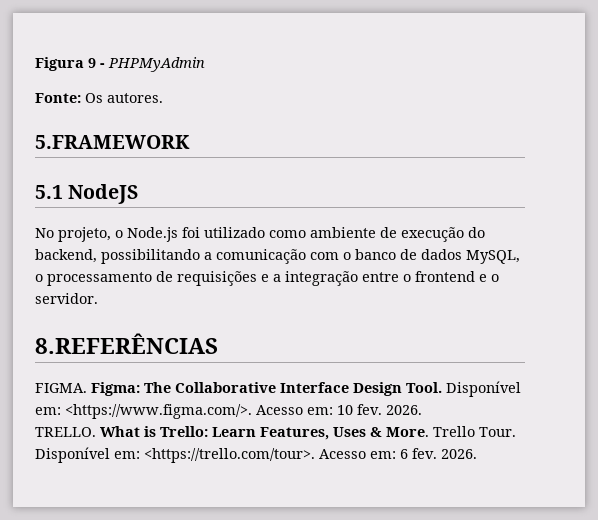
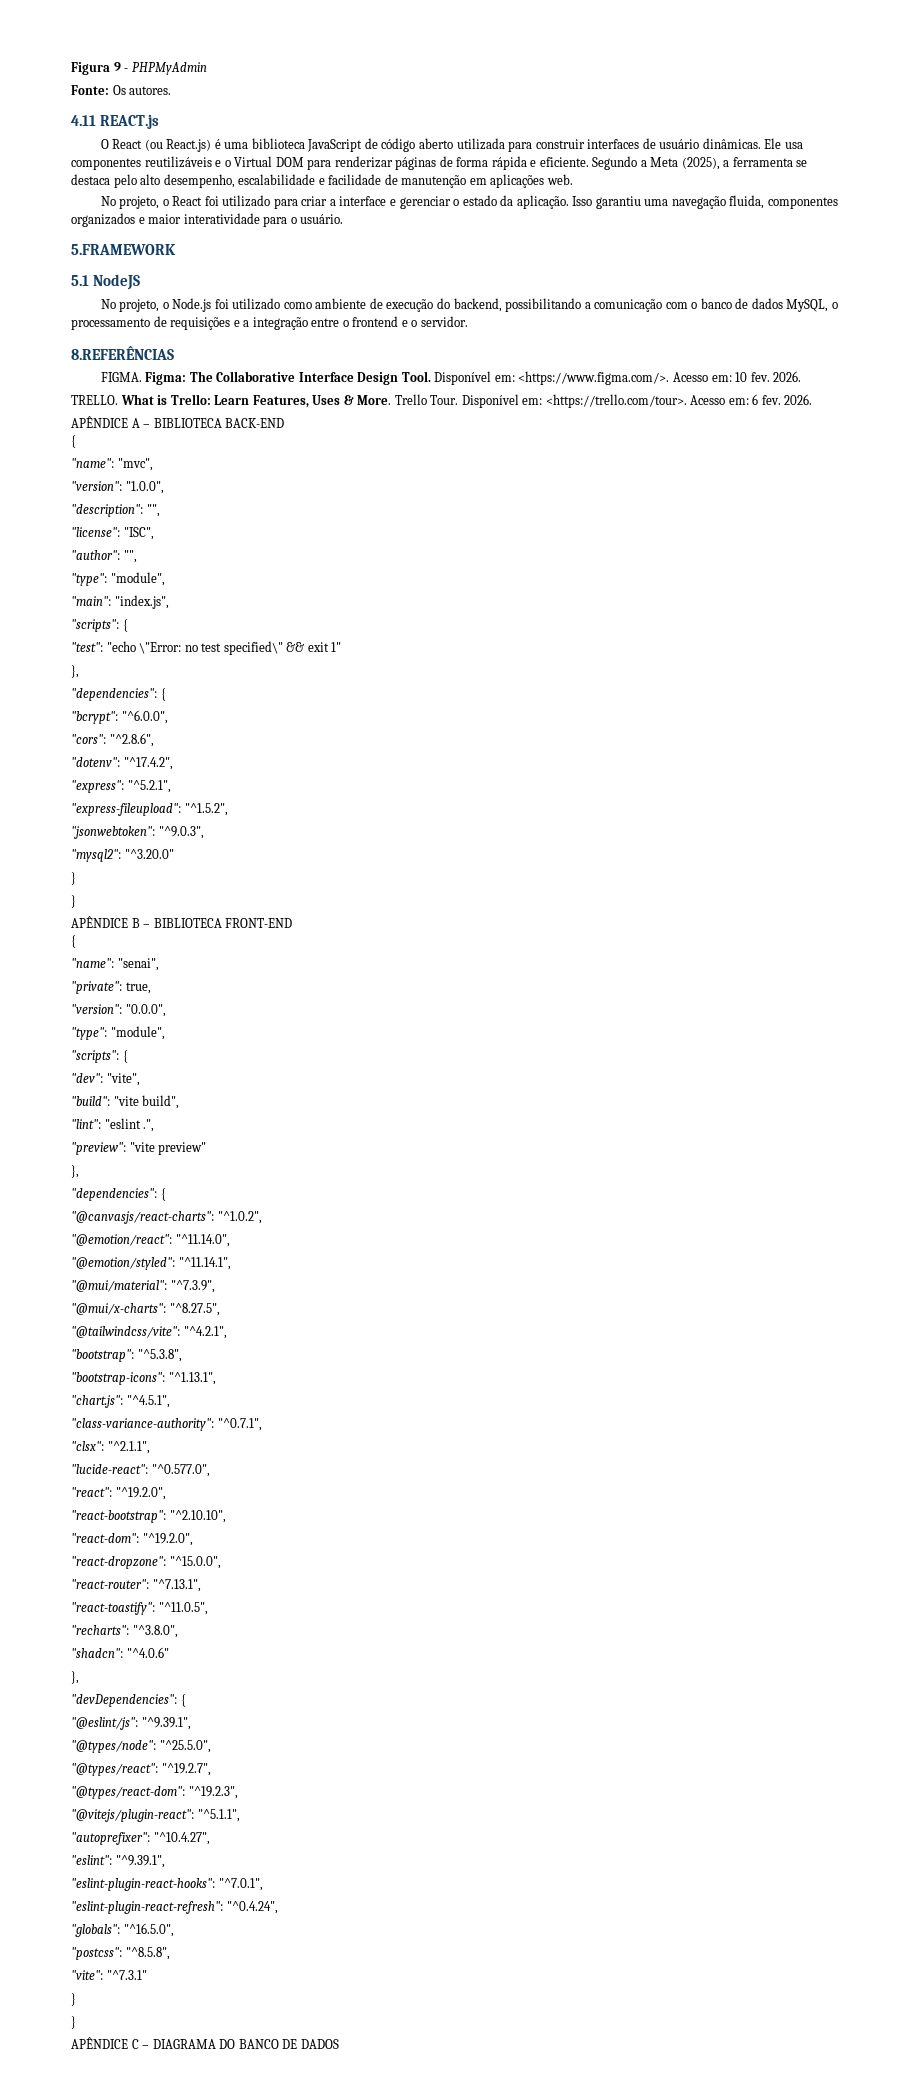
(163, 98) none -> [71,114,159,129] [100,138,803,152] [71,156,808,170] [71,174,573,188] [100,195,838,209] [71,213,344,227] // 4.11 REACT.js // O React (ou React.js) é uma biblioteca JavaScript de código aberto utilizada para construir interfaces de usuário dinâmicas. Ele usa componentes reutilizáveis e o Virtual DOM para renderizar páginas de forma rápida e eficiente. Segundo a Meta (2025), a ferramenta se destaca pelo alto desempenho, escalabilidade e facilidade de manutenção em aplicações web. // No projeto, o React foi utilizado para criar a interface e gerenciar o estado da aplicação. Isso garantiu uma navegação fluida, componentes organizados e maior interatividade para o usuário.
(477, 454) none -> [71,416,285,428] [71,435,76,448] [71,458,153,471] [71,481,164,494] [71,504,160,517] [71,527,154,540] [71,550,137,563] [71,572,165,586] [71,595,169,609] [71,619,128,632] [71,641,342,655] [71,665,79,678] [71,688,166,701] [71,710,168,724] [71,733,154,747] [71,757,173,770] [71,780,171,793] [71,803,228,816] [71,826,204,839] [71,849,174,862] [71,872,76,885] [71,895,76,908] [71,916,293,928] [71,935,76,948] [71,958,159,971] [71,981,151,994] [71,1004,166,1017] [71,1026,165,1040] [71,1050,128,1063] [71,1073,140,1086] [71,1095,180,1109] [71,1118,155,1132] [71,1142,207,1155] [71,1165,79,1178] [71,1188,166,1201] [71,1211,262,1224] [71,1234,230,1247] [71,1257,231,1270] [71,1280,215,1293] [71,1303,220,1316] [71,1326,227,1339] [71,1349,182,1362] [71,1372,216,1385] [71,1395,170,1408] [71,1418,262,1431] [71,1441,150,1454] [71,1464,210,1477] [71,1487,166,1500] [71,1510,226,1523] [71,1533,193,1546] [71,1556,221,1569] [71,1579,201,1592] [71,1602,208,1615] [71,1625,178,1638] [71,1647,169,1658] [71,1671,79,1684] [71,1694,186,1707] [71,1717,191,1730] [71,1740,211,1753] [71,1763,211,1776] [71,1786,238,1799] [71,1809,240,1822] [71,1832,210,1845] [71,1855,165,1868] [71,1878,263,1891] [71,1901,278,1914] [71,1923,174,1937] [71,1947,170,1960] [71,1970,147,1980] [71,1993,76,2006] [71,2016,76,2029] [71,2037,339,2049] // APÊNDICE A – BIBLIOTECA BACK-END // { // "name": "mvc", // "version": "1.0.0", // "description": "", // "license": "ISC", // "author": "", // "type": "module", // "main": "index.js", // "scripts": { // "test": "echo \"Error: no test specified\" && exit 1" // }, // "dependencies": { // "bcrypt": "^6.0.0", // "cors": "^2.8.6", // "dotenv": "^17.4.2", // "express": "^5.2.1", // "express-fileupload": "^1.5.2", // "jsonwebtoken": "^9.0.3", // "mysql2": "^3.20.0" // } // } // APÊNDICE B – BIBLIOTECA FRONT-END // { // "name": "senai", // "private": true, // "version": "0.0.0", // "type": "module", // "scripts": { // "dev": "vite", // "build": "vite build", // "lint": "eslint .", // "preview": "vite preview" // }, // "dependencies": { // "@canvasjs/react-charts": "^1.0.2", // "@emotion/react": "^11.14.0", // "@emotion/styled": "^11.14.1", // "@mui/material": "^7.3.9", // "@mui/x-charts": "^8.27.5", // "@tailwindcss/vite": "^4.2.1", // "bootstrap": "^5.3.8", // "bootstrap-icons": "^1.13.1", // "chart.js": "^4.5.1", // "class-variance-authority": "^0.7.1", // "clsx": "^2.1.1", // "lucide-react": "^0.577.0", // "react": "^19.2.0", // "react-bootstrap": "^2.10.10", // "react-dom": "^19.2.0", // "react-dropzone": "^15.0.0", // "react-router": "^7.13.1", // "react-toastify": "^11.0.5", // "recharts": "^3.8.0", // "shadcn": "^4.0.6" // }, // "devDependencies": { // "@eslint/js": "^9.39.1", // "@types/node": "^25.5.0", // "@types/react": "^19.2.7", // "@types/react-dom": "^19.2.3", // "@vitejs/plugin-react": "^5.1.1", // "autoprefixer": "^10.4.27", // "eslint": "^9.39.1", // "eslint-plugin-react-hooks": "^7.0.1", // "eslint-plugin-react-refresh": "^0.4.24", // "globals": "^16.5.0", // "postcss": "^8.5.8", // "vite": "^7.3.1" // } // } // APÊNDICE C – DIAGRAMA DO BANCO DE DADOS

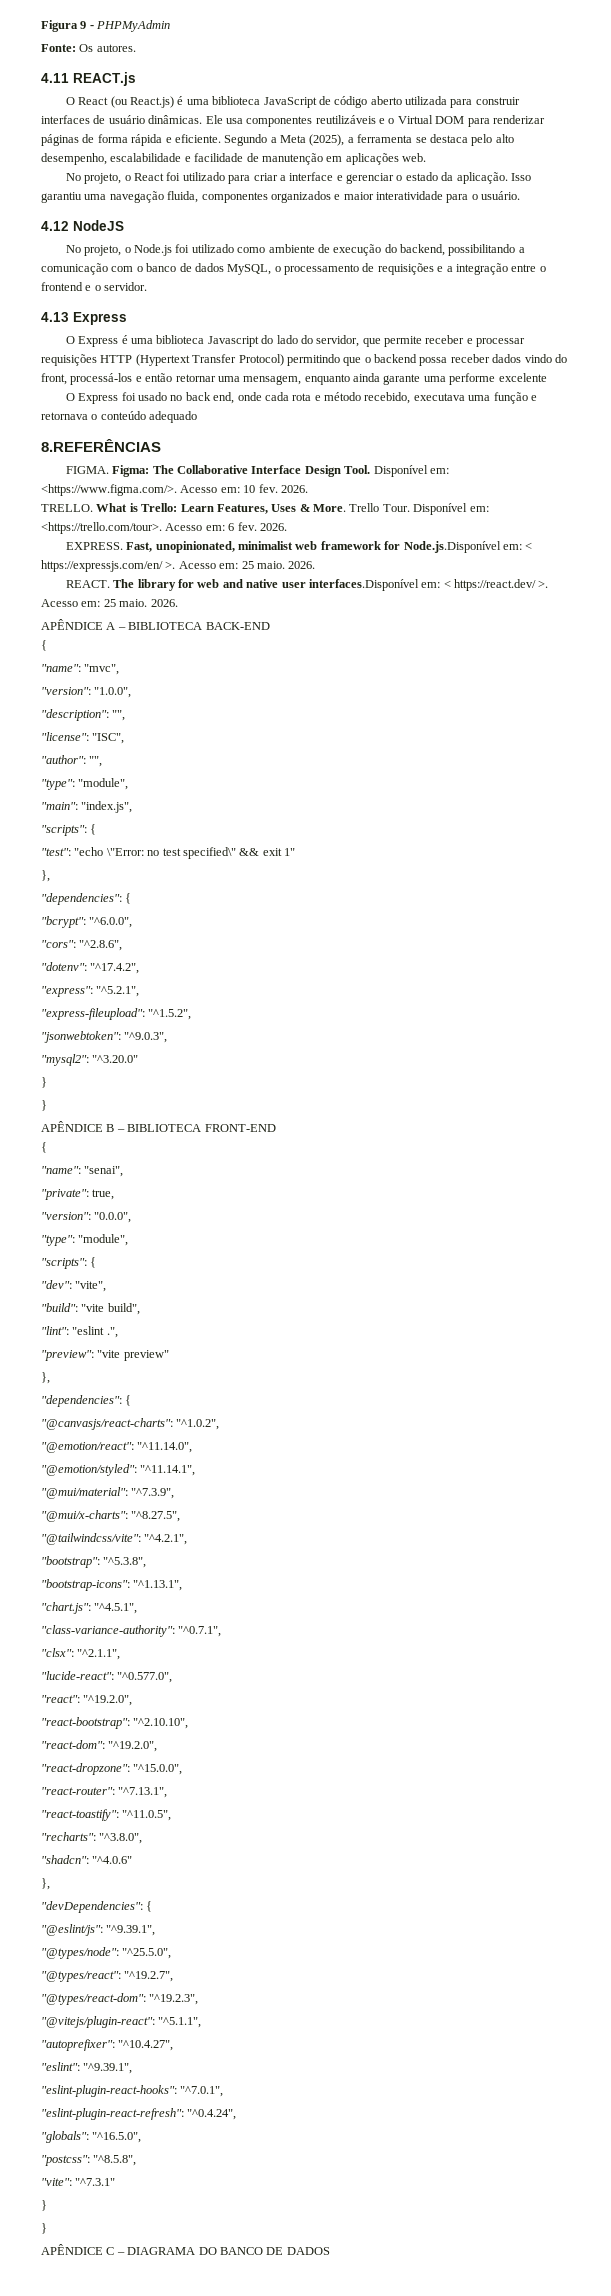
[71,244,176,255] [71,275,89,286] 5.FRAMEWORK // 5.1 -> [41,221,69,231] 4.12
(468, 321) none -> [41,312,127,325] [65,335,526,347] [41,354,567,366] [41,373,547,385] [65,392,537,404] [41,411,198,423] // 4.13 Express // O Express é uma biblioteca Javascript do lado do servidor, que permite receber e processar requisições HTTP (Hypertext Transfer Protocol) permitindo que o backend possa receber dados vindo do front, processá-los e então retornar uma mensagem, enquanto ainda garante uma performe excelente // O Express foi usado no back end, onde cada rota e método recebido, executava uma função e retornava o conteúdo adequado
(813, 399) none -> [65,541,533,553] [41,560,316,572] [65,579,549,591] [41,599,178,607] // EXPRESS. Fast, unopinionated, minimalist web framework for Node.js.Disponível em: < https://expressjs.com/en/ >. Acesso em: 25 maio. 2026. // REACT. The library for web and native user interfaces.Disponível em: < https://react.dev/ >. Acesso em: 25 maio. 2026.

